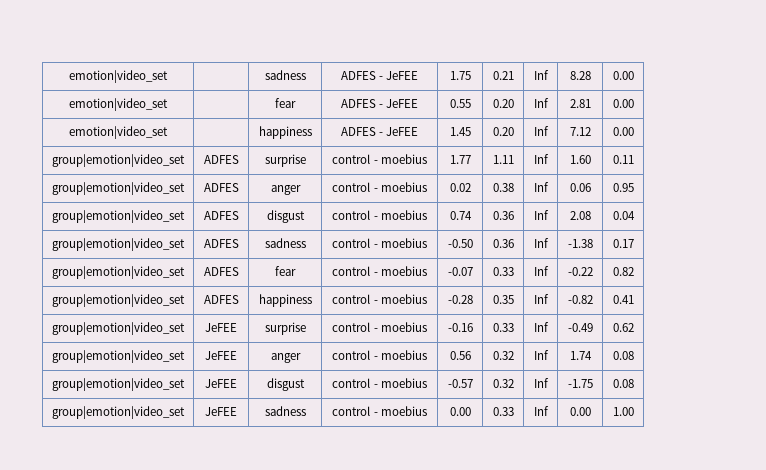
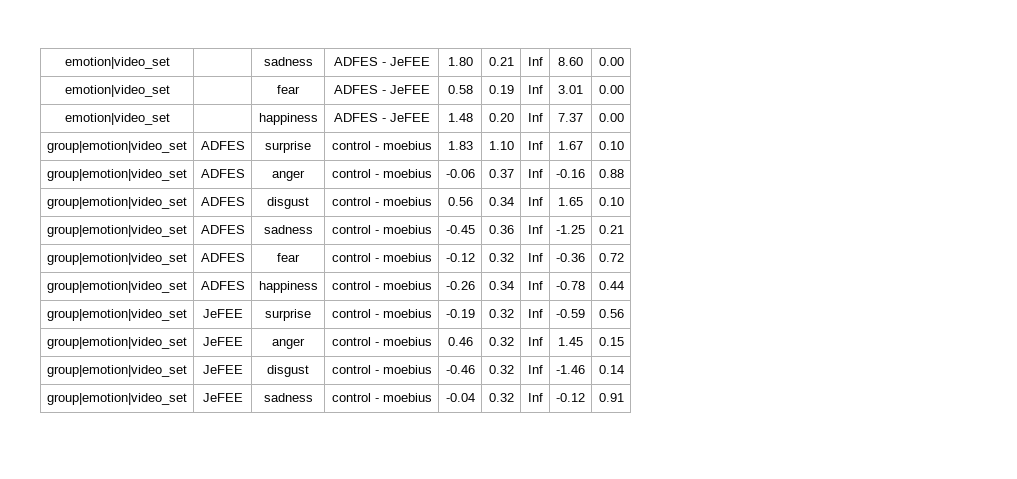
[449,71,471,80] 1.75 -> [447,57,473,66] 1.80
[569,71,591,80] 8.28 -> [558,57,583,66] 8.60
[449,99,471,108] [492,99,514,108] [533,98,549,108] [569,99,591,108] 0.55 | 0.20 | Inf | 2.81 -> [447,85,473,94] [488,85,514,94] [527,85,543,94] [558,85,583,94] 0.58 | 0.19 | Inf | 3.01
[449,127,471,136] [492,127,514,136] [533,126,549,136] [569,127,591,136] 1.45 | 0.20 | Inf | 7.12 -> [447,113,473,122] [488,113,514,122] [527,113,543,122] [558,113,583,122] 1.48 | 0.20 | Inf | 7.37
[449,155,471,164] [492,155,514,164] [533,154,549,164] [569,155,591,164] [612,155,634,164] 1.77 | 1.11 | Inf | 1.60 | 0.11 -> [447,141,473,150] [488,141,514,150] [527,141,543,150] [558,141,583,150] [598,141,624,150] 1.83 | 1.10 | Inf | 1.67 | 0.10
[449,183,471,192] [492,183,514,192] [533,182,549,192] [569,183,591,192] [612,183,634,192] 0.02 | 0.38 | Inf | 0.06 | 0.95 -> [445,169,475,178] [488,169,514,178] [527,169,543,178] [556,169,585,178] [598,169,624,178] -0.06 | 0.37 | Inf | -0.16 | 0.88
[449,211,472,220] [492,211,514,220] [533,210,549,220] [569,211,591,220] [612,211,635,220] 0.74 | 0.36 | Inf | 2.08 | 0.04 -> [447,197,473,206] [488,197,514,206] [527,197,543,206] [558,197,583,206] [598,197,624,206] 0.56 | 0.34 | Inf | 1.65 | 0.10
[447,239,473,248] [492,239,514,248] [533,238,549,248] [567,239,593,248] [612,239,634,248] -0.50 | 0.36 | Inf | -1.38 | 0.17 -> [445,225,475,234] [488,225,514,234] [527,225,543,234] [556,225,585,234] [598,225,624,234] -0.45 | 0.36 | Inf | -1.25 | 0.21
[447,267,473,276] [492,267,514,276] [533,266,549,276] [567,267,593,276] [612,267,634,276] -0.07 | 0.33 | Inf | -0.22 | 0.82 -> [445,253,475,262] [488,253,514,262] [527,253,543,262] [556,253,585,262] [598,253,624,262] -0.12 | 0.32 | Inf | -0.36 | 0.72
[447,295,473,304] [492,295,514,304] [533,294,549,304] [567,295,593,304] [612,295,634,304] -0.28 | 0.35 | Inf | -0.82 | 0.41 -> [445,281,475,290] [488,281,514,290] [527,281,543,290] [556,281,585,290] [598,281,624,290] -0.26 | 0.34 | Inf | -0.78 | 0.44
[447,323,473,332] [492,323,514,332] [533,322,549,332] [567,323,593,332] [612,323,634,332] -0.16 | 0.33 | Inf | -0.49 | 0.62 -> [445,309,475,318] [488,309,514,318] [527,309,543,318] [556,309,585,318] [598,309,624,318] -0.19 | 0.32 | Inf | -0.59 | 0.56
[449,351,471,360] [492,351,514,360] [533,350,549,360] [569,351,592,360] [612,351,634,360] 0.56 | 0.32 | Inf | 1.74 | 0.08 -> [447,337,473,346] [488,337,514,346] [527,337,543,346] [558,337,583,346] [598,337,624,346] 0.46 | 0.32 | Inf | 1.45 | 0.15
[447,379,473,388] [492,379,514,388] [533,378,549,388] [567,379,593,388] [612,379,634,388] -0.57 | 0.32 | Inf | -1.75 | 0.08 -> [445,365,475,374] [488,365,514,374] [527,365,543,374] [556,365,585,374] [598,365,624,374] -0.46 | 0.32 | Inf | -1.46 | 0.14
[449,407,471,416] [492,407,514,416] [533,406,549,416] [569,407,591,416] [612,407,634,416] 0.00 | 0.33 | Inf | 0.00 | 1.00 -> [445,393,475,402] [488,393,514,402] [527,393,543,402] [556,393,585,402] [598,393,624,402] -0.04 | 0.32 | Inf | -0.12 | 0.91

